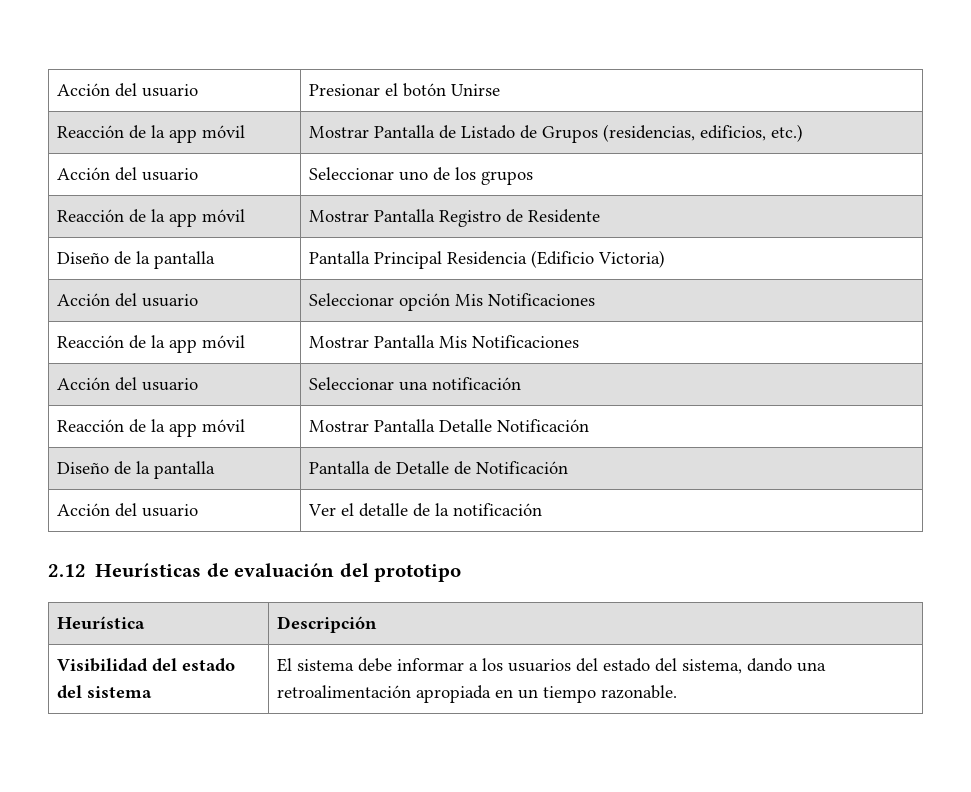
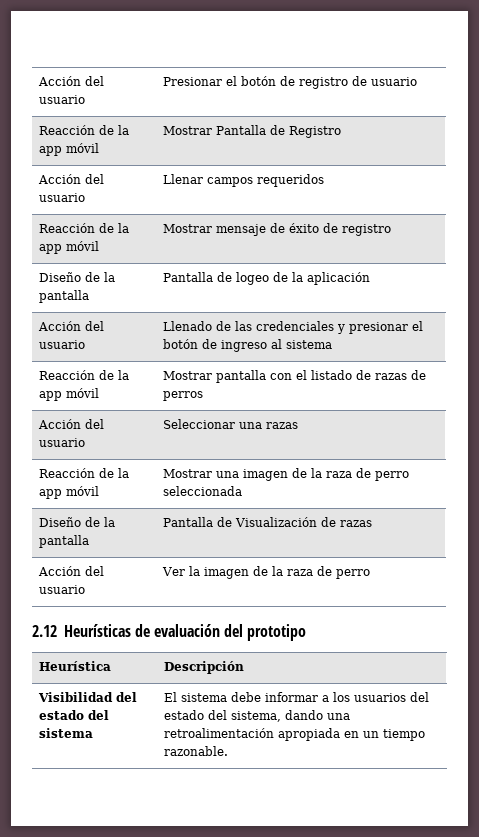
[451,84,501,96] Unirse -> [280,76,418,89] de registro de usuario
[461,124,804,143] [57,167,199,181] [309,167,534,185] [57,209,246,227] [309,209,601,227] [57,251,216,269] [309,250,666,269] [57,293,199,307] [309,293,596,311] [57,335,246,353] [309,335,580,348] Listado de Grupos (residencias, edificios, etc.) // Acción del usuario | Seleccionar uno de los grupos // Reacción de la app móvil | Mostrar Pantalla Registro de Residente // Diseño de la pantalla | Pantalla Principal Residencia (Edificio Victoria) // Acción del usuario | Seleccionar opción Mis Notificaciones // Reacción de la app móvil | Mostrar Pantalla Mis Notificaciones -> [289,126,342,138] [38,174,105,184] [39,193,86,202] [163,174,325,187] [39,223,130,233] [39,241,100,254] [163,223,392,236] [39,272,116,282] [39,290,90,303] [163,272,371,285] [38,321,105,331] [39,340,86,349] [163,321,424,334] [163,339,333,352] [39,370,130,380] [39,388,100,401] [163,370,427,383] [163,391,204,401] Registro // Acción del usuario | Llenar campos requeridos // Reacción de la app móvil | Mostrar mensaje de éxito de registro // Diseño de la pantalla | Pantalla de logeo de la aplicación // Acción del usuario | Llenado de las credenciales y presionar el botón de ingreso al sistema // Reacción de la app móvil | Mostrar pantalla con el listado de razas de perros
[432,377,522,390] [57,419,246,437] [309,419,590,432] [57,461,216,479] [309,461,569,475] notificación // Reacción de la app móvil | Mostrar Pantalla Detalle Notificación // Diseño de la pantalla | Pantalla de Detalle de Notificación -> [266,422,299,429] [39,468,130,478] [39,486,100,499] [163,468,410,481] [163,486,243,496] [39,517,116,527] [39,535,90,548] [163,517,373,527] razas // Reacción de la app móvil | Mostrar una imagen de la raza de perro seleccionada // Diseño de la pantalla | Pantalla de Visualización de razas
[341,503,543,517] el detalle de la notificación -> [189,566,371,579] la imagen de la raza de perro

